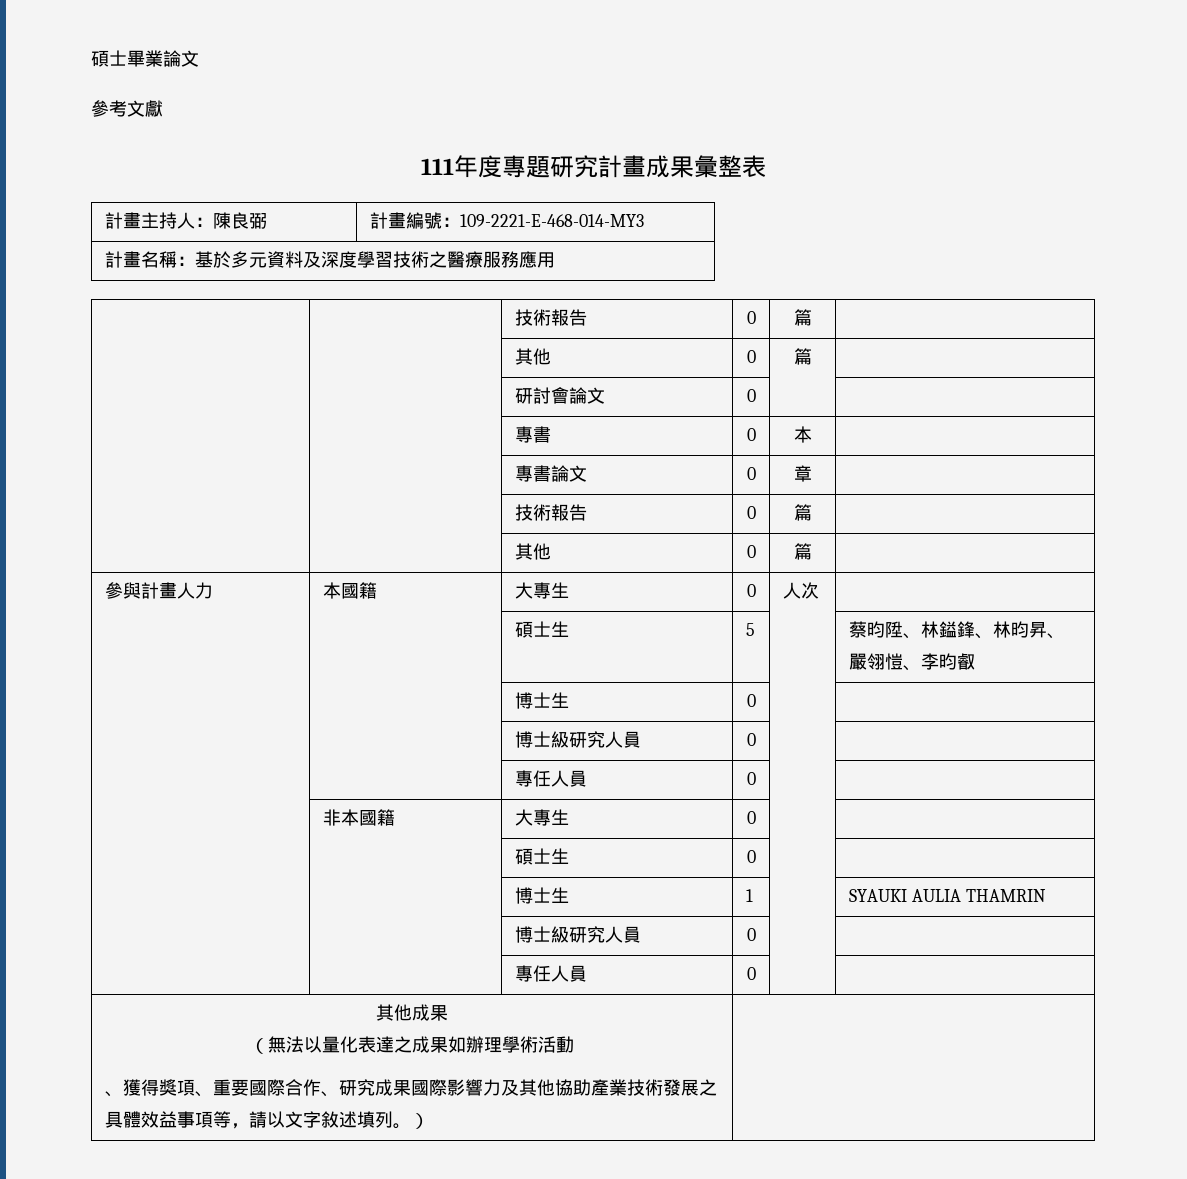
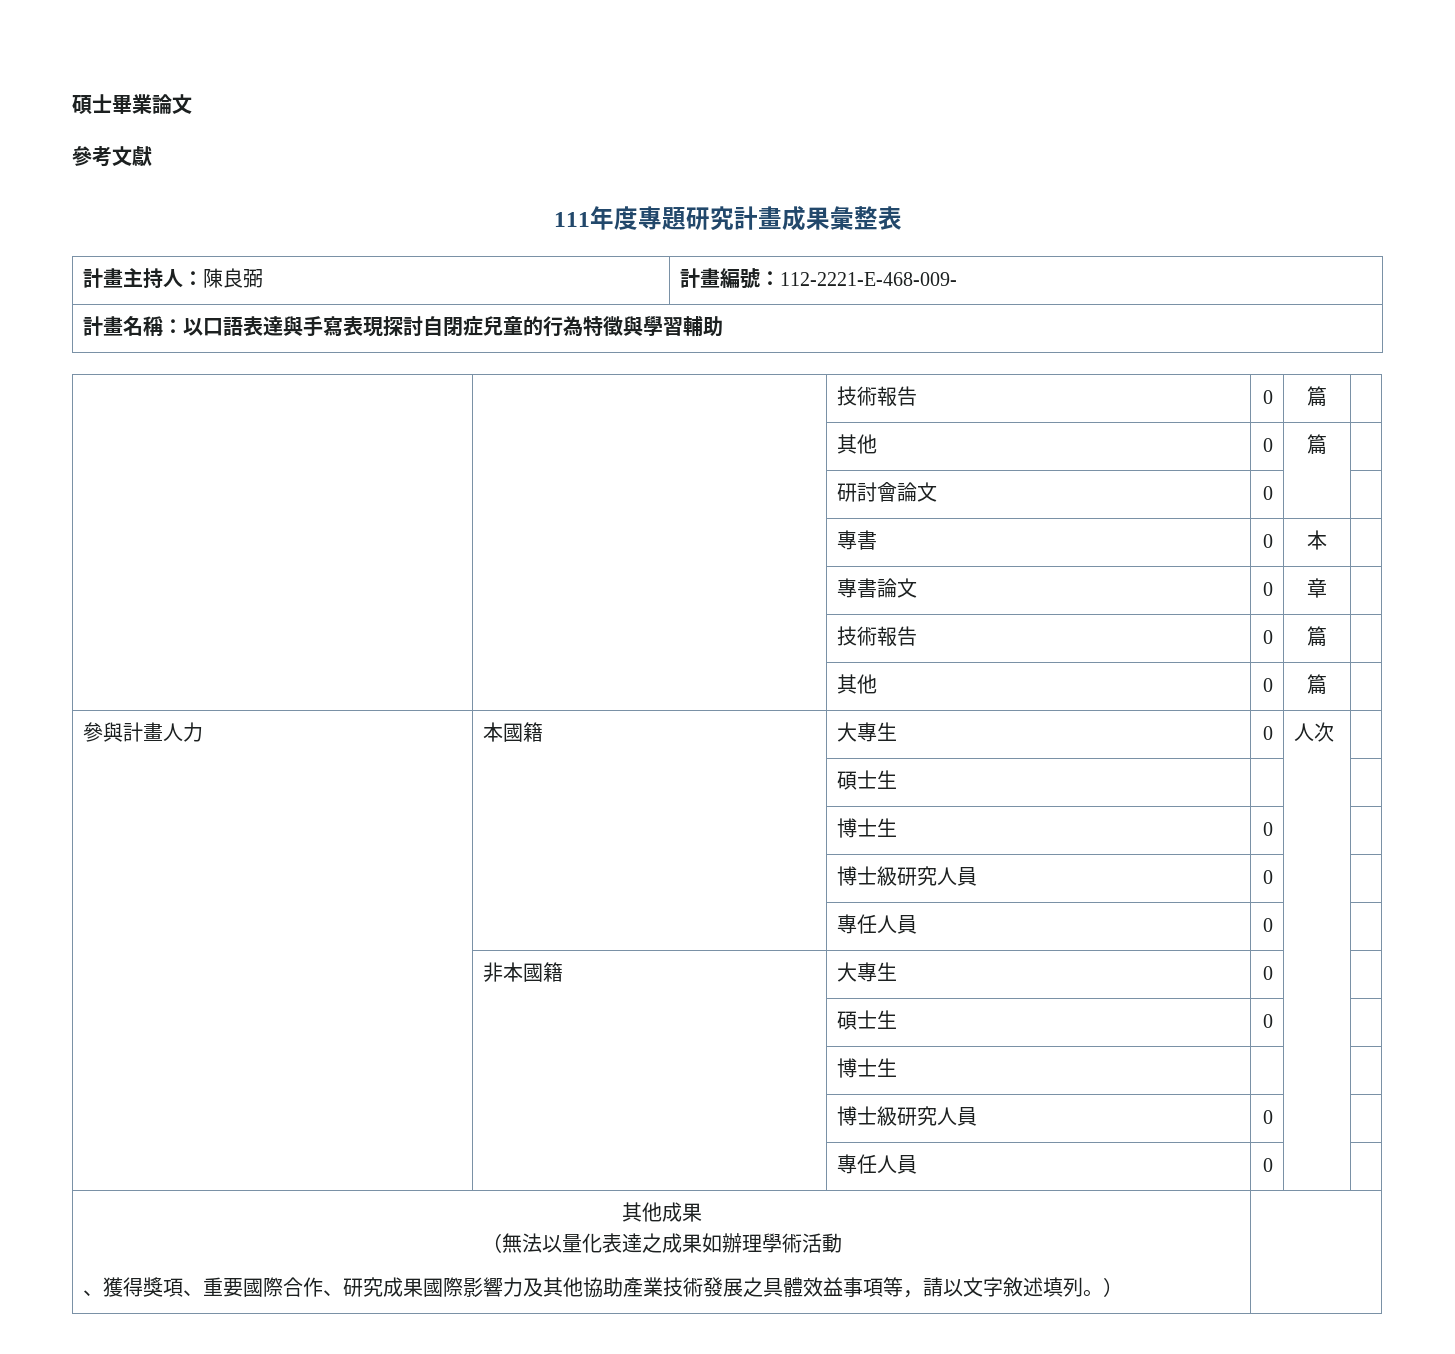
[459,214,644,227] 109-2221-E-468-014-MY3 -> [779,272,957,286] 112-2221-E-468-009-
[194,251,555,268] 基於多元資料及深度學習技術之醫療服務應用 -> [182,315,723,337] 以口語表達與手寫表現探討自閉症兒童的行為特徵與學習輔助
[745,623,755,636] [848,621,1065,639] [848,653,975,671] 5 | | 蔡昀陞、林鎰鋒、林昀昇、嚴翎愷、李昀叡 -> (897, 779) | |
[745,889,753,902] [848,889,1046,902] 1 | | SYAUKI AULIA THAMRIN -> (897, 1067) | |

